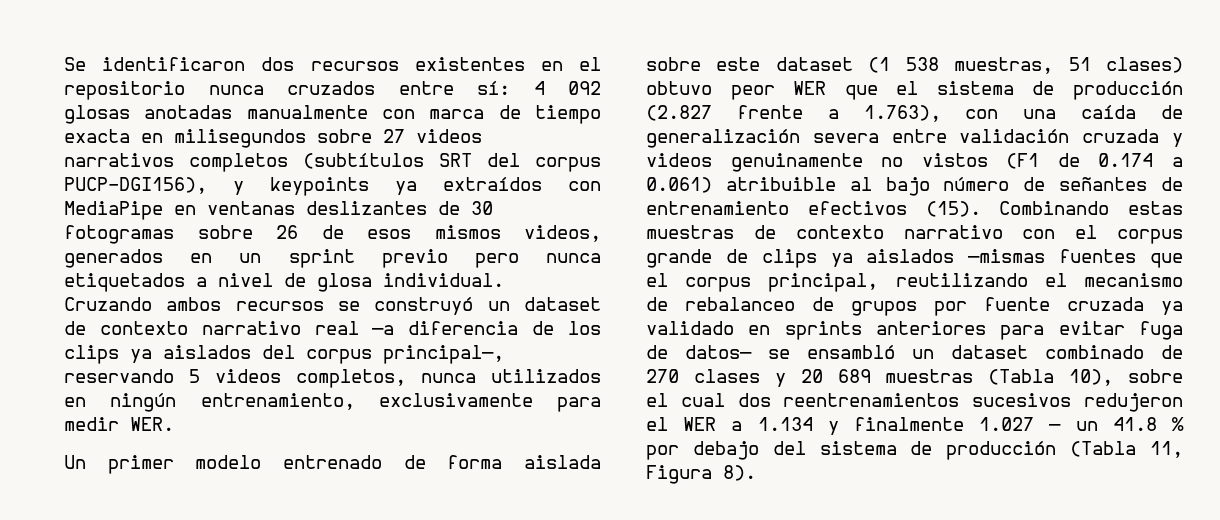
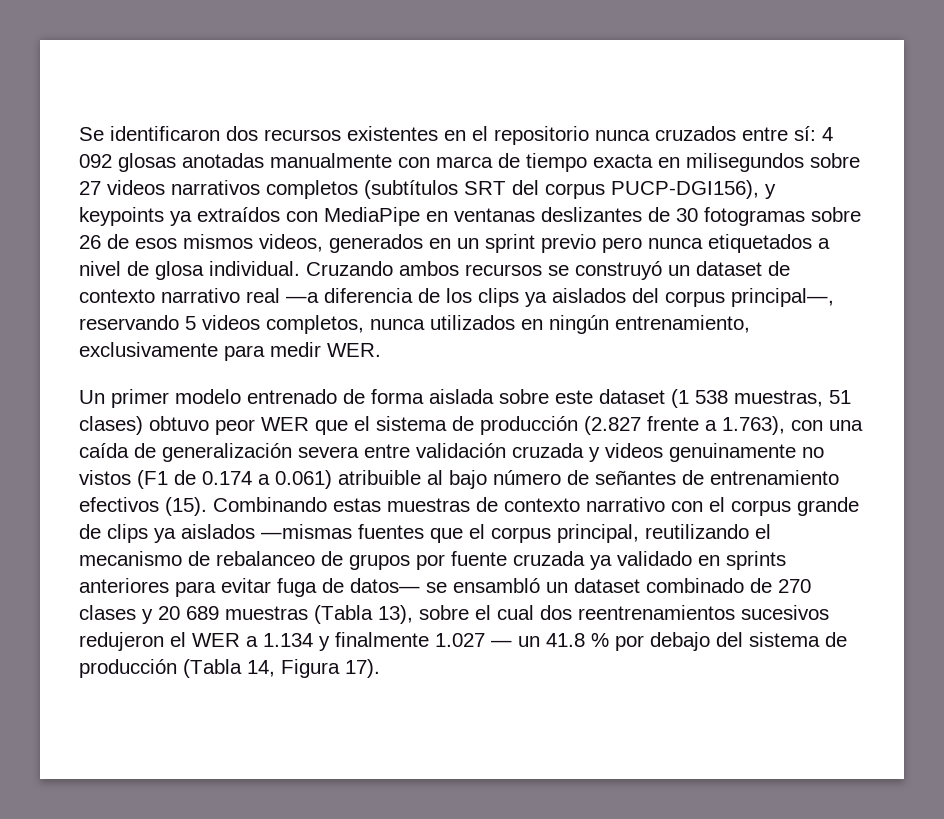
[1069,369,1114,386] 10), -> [378,605,413,624] 13),
[1150,441,1183,458] [646,465,756,484] 11, Figura 8). -> [247,659,380,678] 14, Figura 17).

